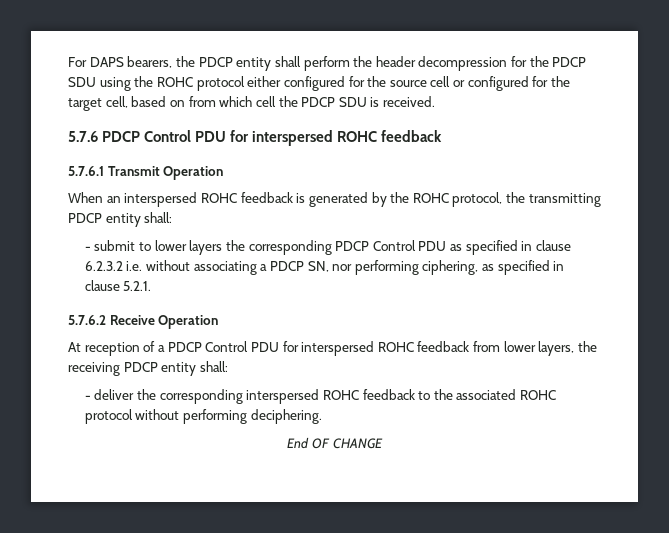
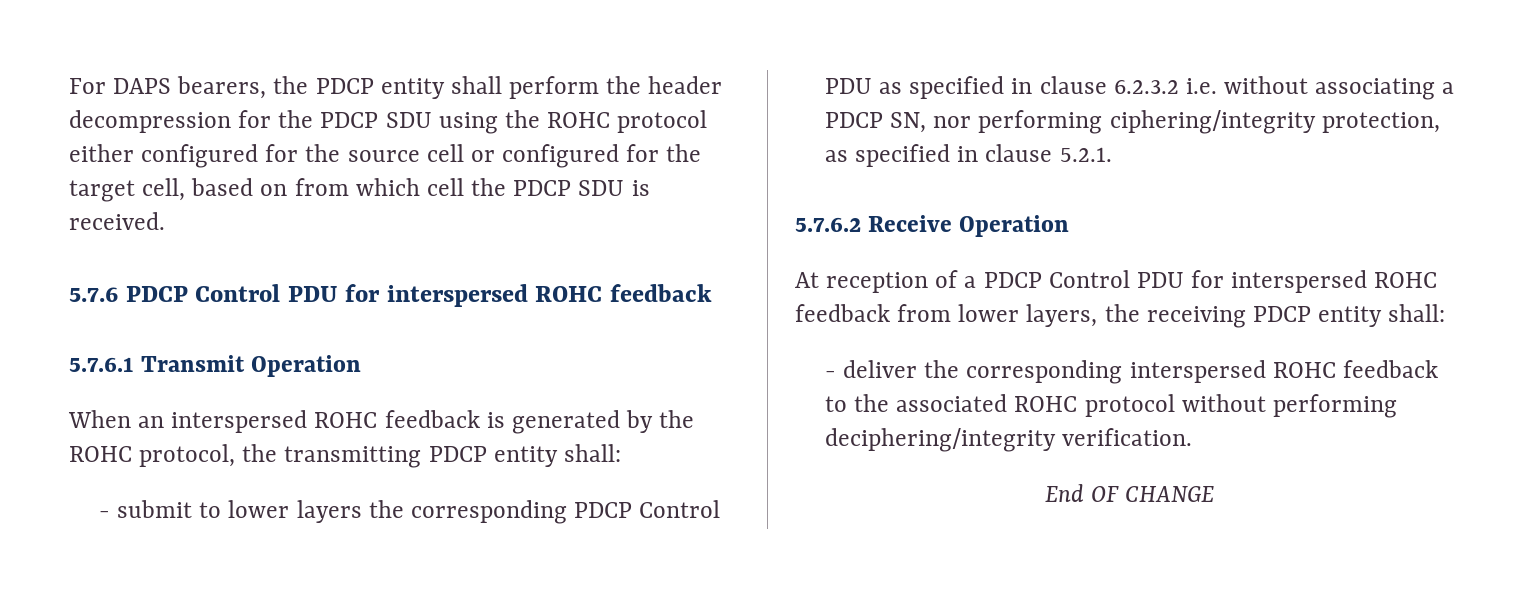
[422,260,479,275] ciphering, -> [1109,110,1440,134] ciphering/integrity protection,
[250,409,322,424] deciphering. -> [824,428,1193,452] deciphering/integrity verification.

